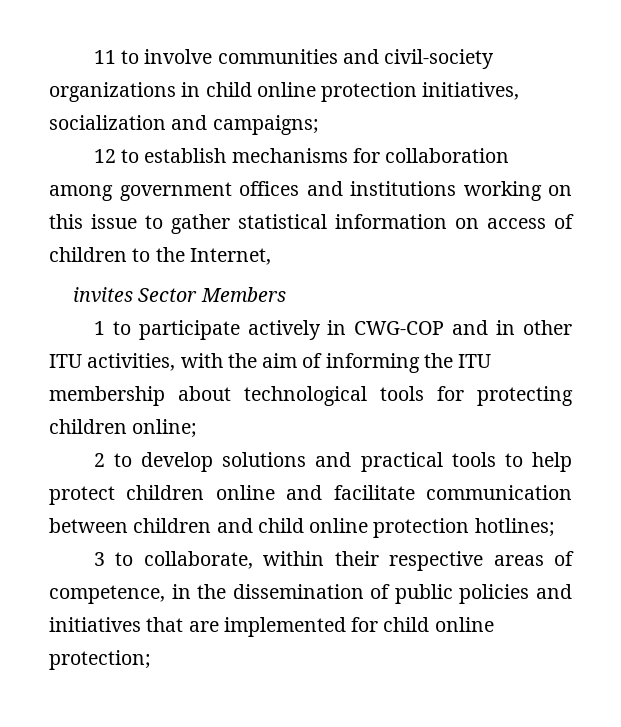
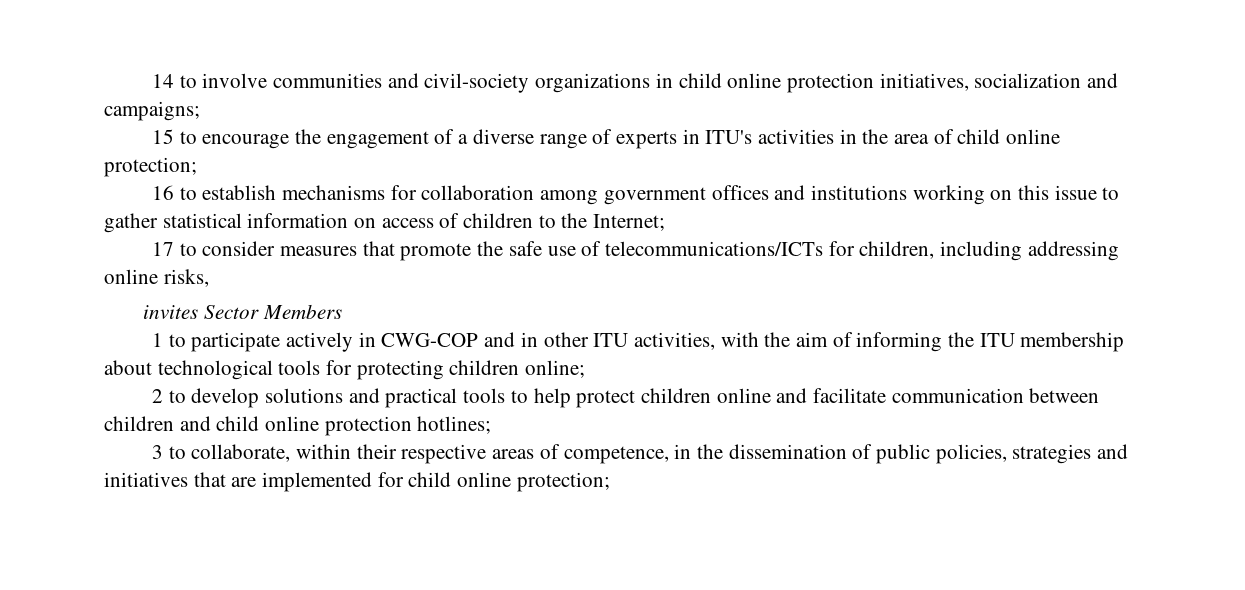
[93,50,116,64] 11 -> [152,74,175,88] 14
[93,149,116,163] 12 -> [152,129,1060,149] [104,157,197,177] [152,185,175,200] 15 to encourage the engagement of a diverse range of experts in ITU's activities in the area of child online protection; // 16
[189,248,271,265] Internet, -> [593,214,666,231] [152,241,1119,261] [104,269,209,287] Internet; // 17 to consider measures that promote the safe use of telecommunications/ICTs for children, including addressing online risks,
[459,584,530,604] policies -> [935,444,1092,464] policies, strategies

